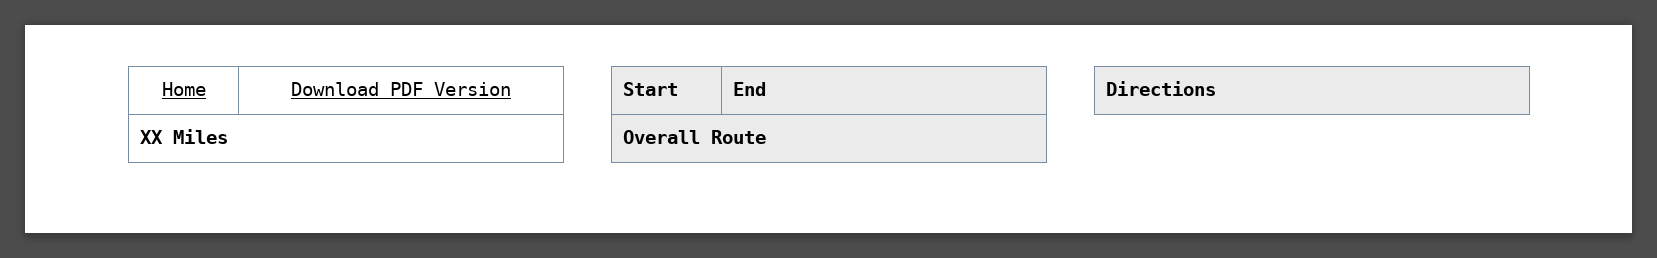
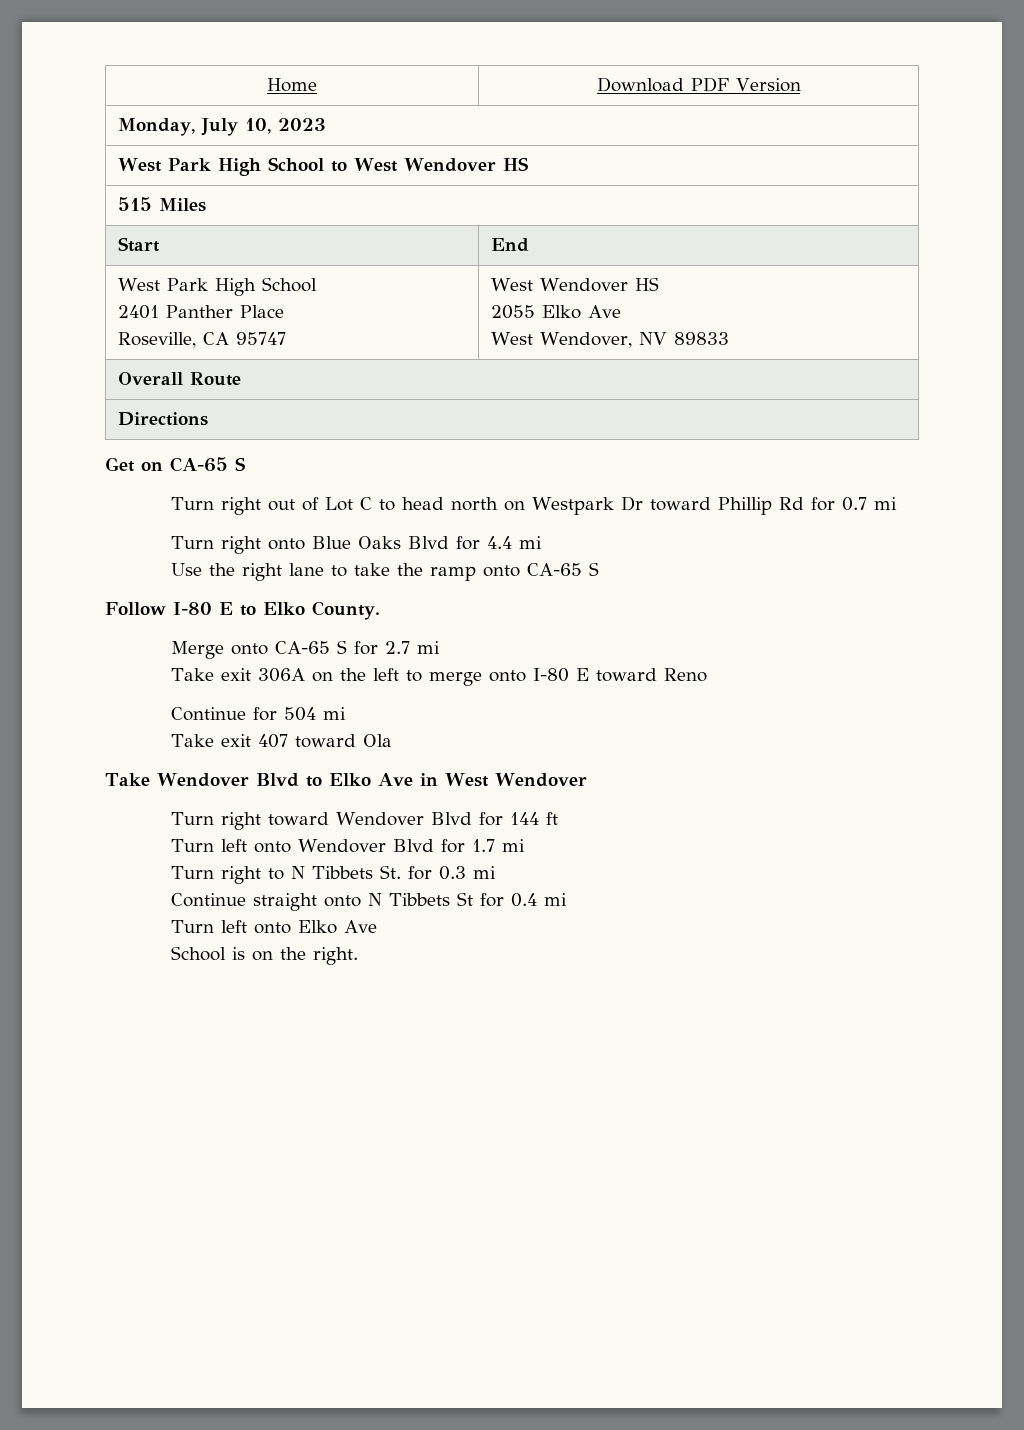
[140,129,229,144] [623,82,679,96] [733,82,767,96] [623,130,767,144] [1106,81,1217,96] XX Miles // Start | End // Overall Route // Directions -> [118,118,327,136] [118,157,530,176] [118,197,207,212] [118,237,161,252] [491,238,530,252] [118,277,318,296] [118,305,285,319] [118,332,287,348] [491,277,660,292] [491,305,622,319] [491,332,730,348] [118,372,242,386] [118,412,209,426] [105,457,246,472] [171,496,898,515] [171,536,543,554] [171,562,600,581] [105,601,380,620] [171,640,441,659] [171,668,708,686] [171,707,347,721] [171,734,393,748] [105,773,587,787] [171,812,559,830] [171,839,526,853] [171,865,497,884] [171,892,568,911] [171,920,378,934] [171,946,359,965] Monday, July 10, 2023 // West Park High School to West Wendover HS // 515 Miles // Start | End // West Park High School // 2401 Panther Place // Roseville, CA 95747 | West Wendover HS // 2055 Elko Ave // West Wendover, NV 89833 // Overall Route // Directions // Get on CA-65 S // Turn right out of Lot C to head north on Westpark Dr toward Phillip Rd for 0.7 mi // Turn right onto Blue Oaks Blvd for 4.4 mi // Use the right lane to take the ramp onto CA-65 S // Follow I-80 E to Elko County. // Merge onto CA-65 S for 2.7 mi // Take exit 306A on the left to merge onto I-80 E toward Reno // Continue for 504 mi // Take exit 407 toward Ola // Take Wendover Blvd to Elko Ave in West Wendover // Turn right toward Wendover Blvd for 144 ft // Turn left onto Wendover Blvd for 1.7 mi // Turn right to N Tibbets St. for 0.3 mi // Continue straight onto N Tibbets St for 0.4 mi // Turn left onto Elko Ave // School is on the right.

